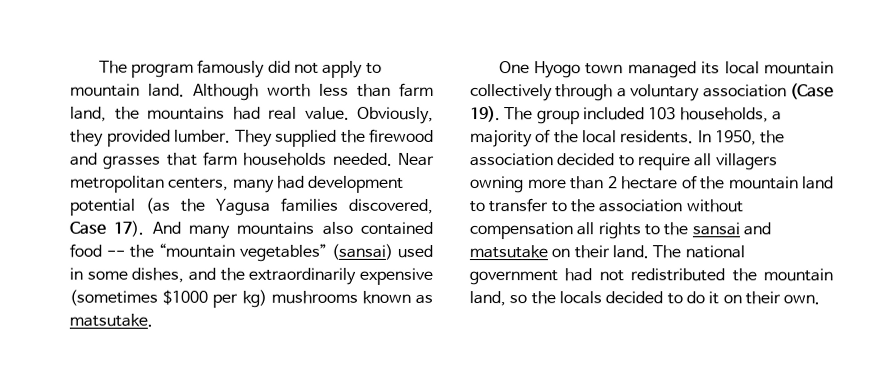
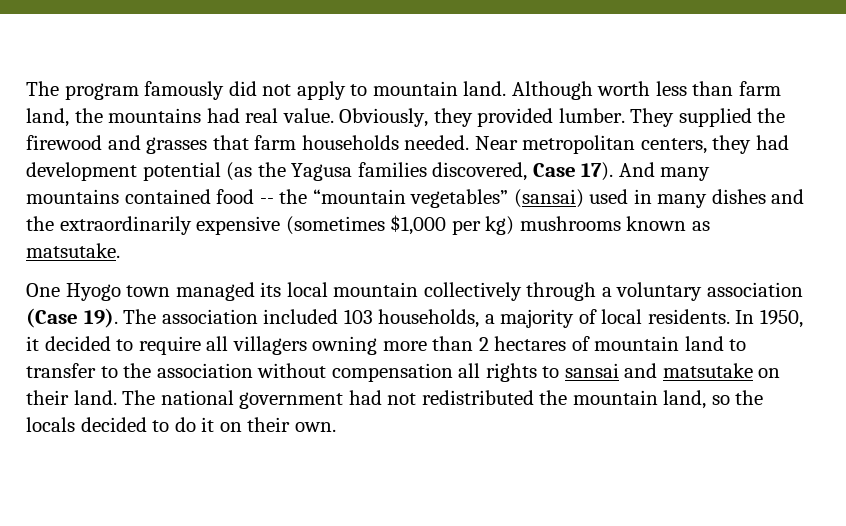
[231,178,275,193] many -> [712,135,752,154] they
[321,221,353,235] also -> (119, 196) none
[86,267,185,283] some dishes, -> [657,189,766,208] many dishes
[162,289,209,305] $1000 -> [390,215,447,235] $1,000
[536,110,580,125] group -> [161,309,258,324] association
[553,130,579,144] the -> (597, 316) none
[760,130,786,144] [470,153,554,167] the association -> [26,336,39,351] it
[620,175,725,190] hectare of the -> [494,336,590,351] hectares of
[663,222,689,236] the -> (560, 372) none

